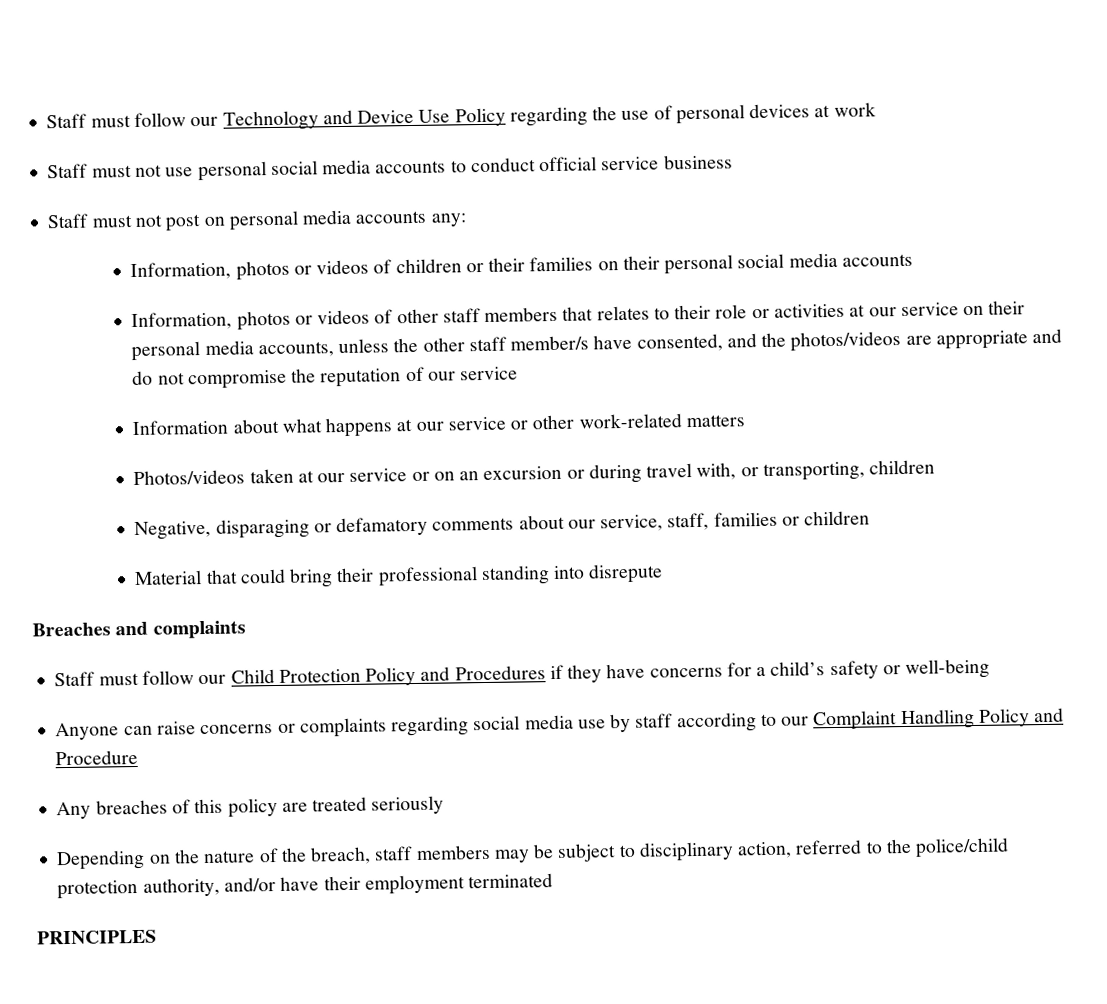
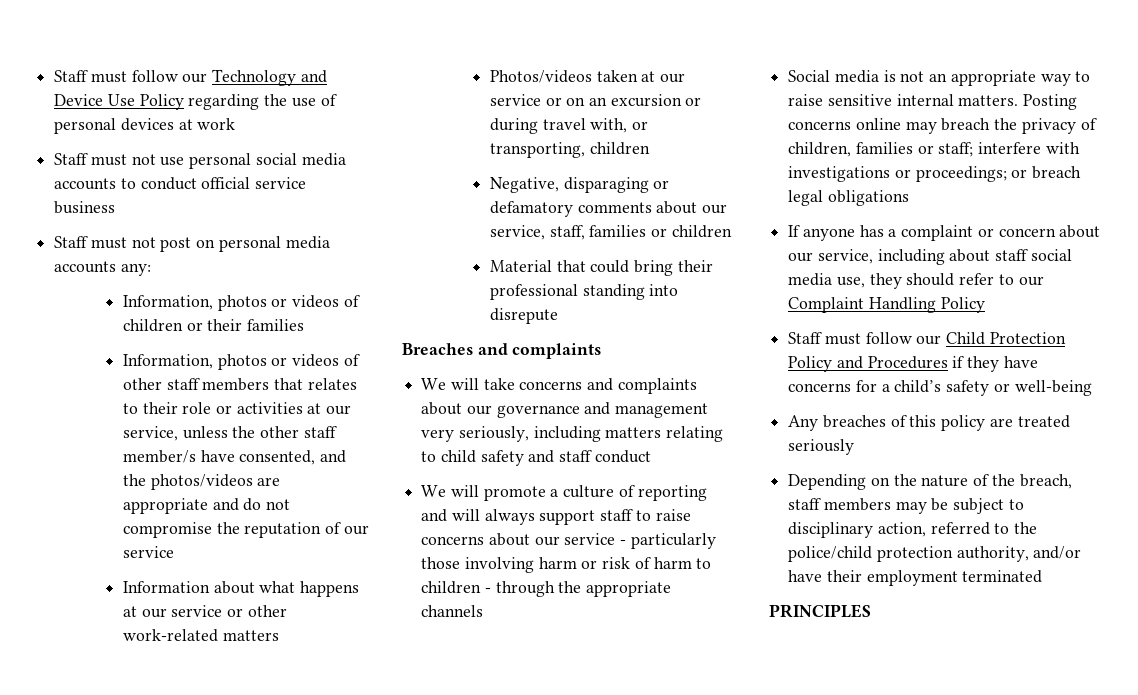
[597,252,914,275] on their personal social media accounts -> (305, 325) none
[900,300,1026,317] [131,340,334,362] service on their personal media accounts, -> [122,426,178,441] service,
(246, 629) none -> [421,378,697,394] [421,402,709,418] [421,426,724,442] [421,450,651,466] [421,485,707,501] [421,509,691,525] [421,533,716,549] [421,557,712,573] [421,581,672,597] [421,605,484,617] [788,70,1091,86] [788,94,1078,110] [788,118,1097,134] [788,142,1080,157] [788,166,1082,182] [788,190,909,206] [788,225,1101,241] [788,249,1072,265] [788,273,1044,289] [788,297,985,313] // We will take concerns and complaints about our governance and management very seriously, including matters relating to child safety and staff conduct // We will promote a culture of reporting and will always support staff to raise concerns about our service - particularly those involving harm or risk of harm to children - through the appropriate channels // Social media is not an appropriate way to raise sensitive internal matters. Posting concerns online may breach the privacy of children, families or staff; interfere with investigations or proceedings; or breach legal obligations // If anyone has a complaint or concern about our service, including about staff social media use, they should refer to our Complaint Handling Policy
[55,707,1065,741] [55,749,139,766] // Anyone can raise concerns or complaints regarding social media use by staff according to our Complaint Handling Policy and Procedure -> (1092, 388) none

